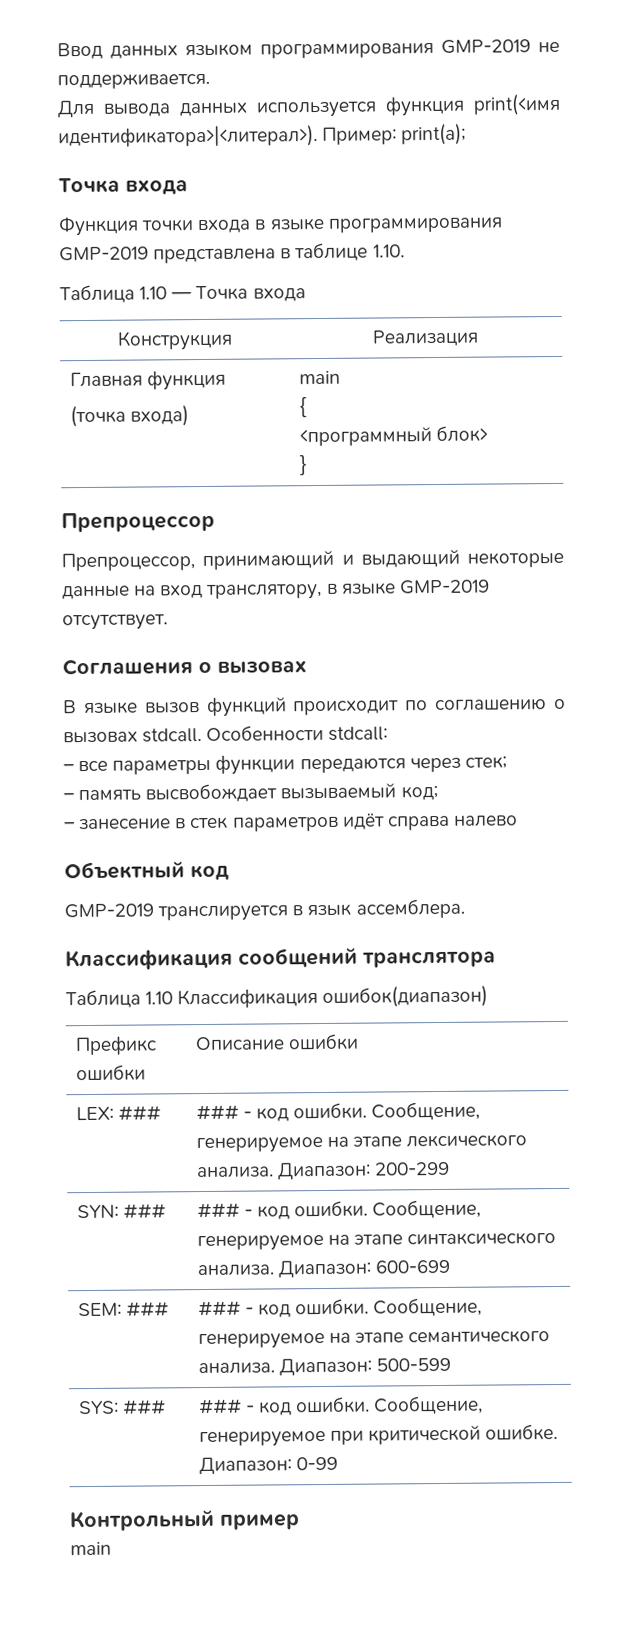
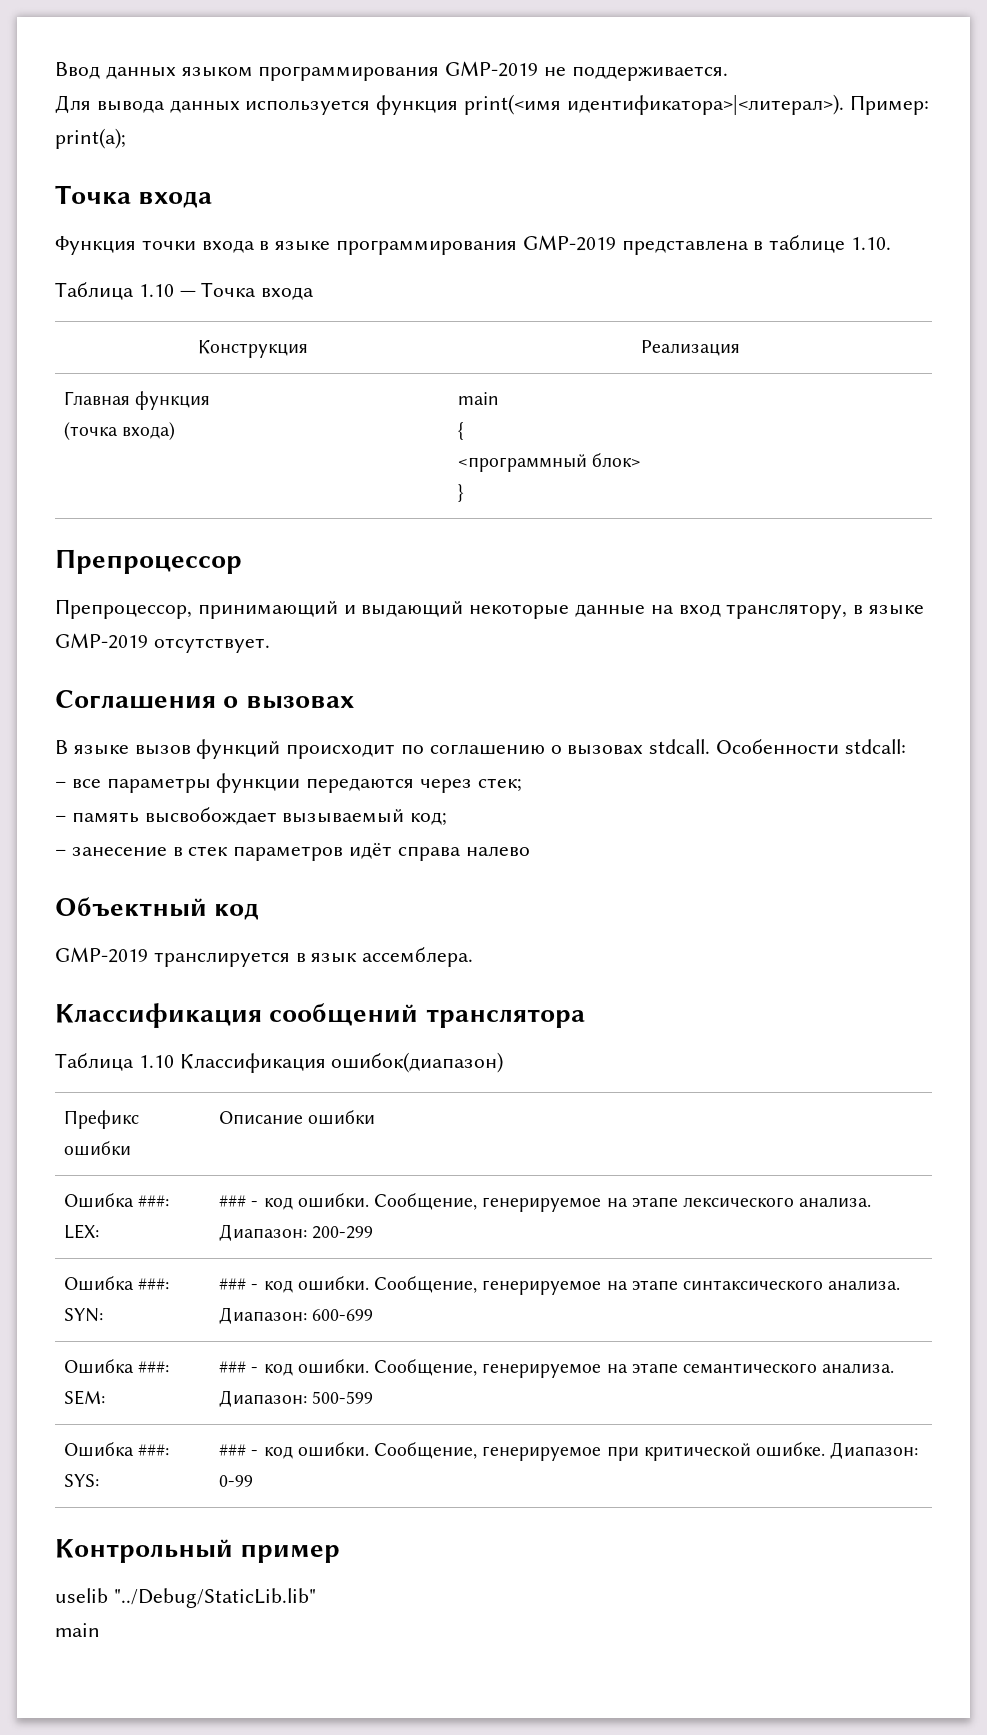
(359, 1042) none -> [64,1193,170,1208] Ошибка ###:
[117,1105,161,1121] ### -> (100, 1231) none
(450, 1168) none -> [64,1276,170,1291] Ошибка ###:
[122,1203,166,1219] ### -> (104, 1315) none
(450, 1266) none -> [64,1359,170,1374] Ошибка ###:
[125,1301,169,1317] ### -> (106, 1397) none
(451, 1364) none -> [64,1442,170,1457] Ошибка ###:
[122,1399,166,1415] ### -> (100, 1480) none
(300, 1522) none -> [55,1588,316,1608] // uselib "../Debug/StaticLib.lib"

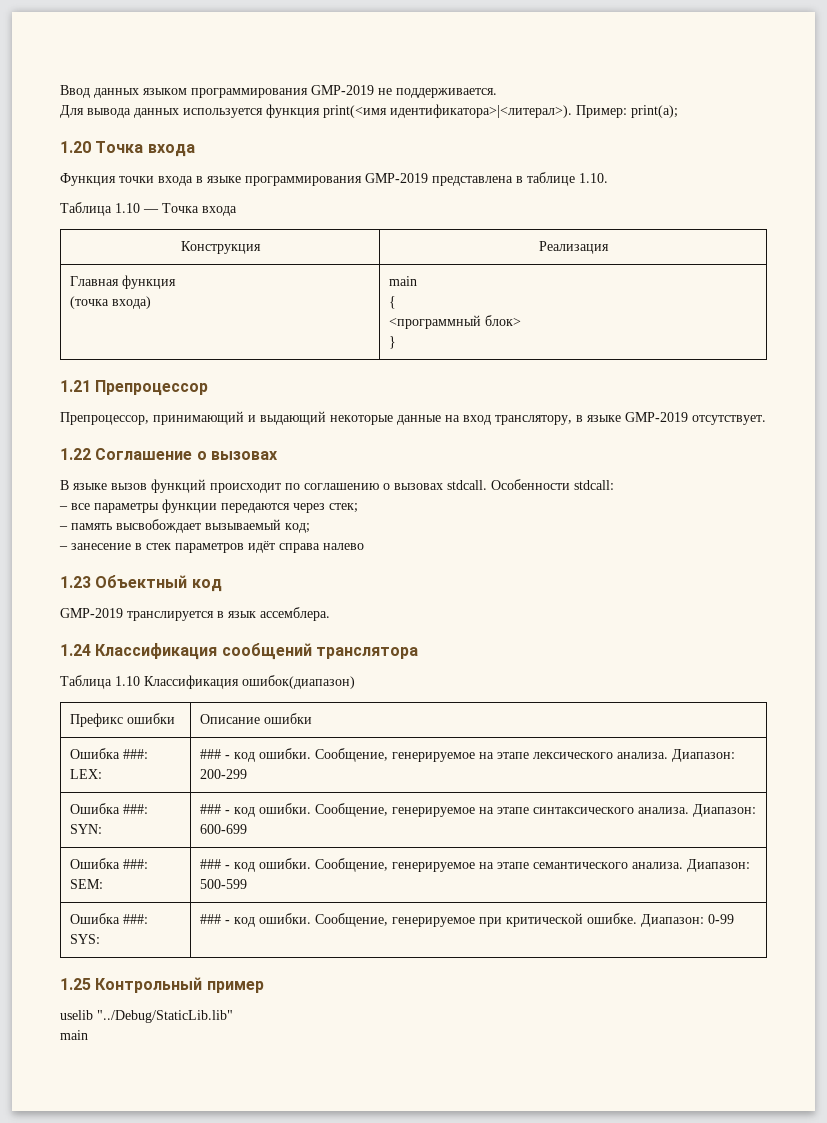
(126, 138) none -> [60,141,91,153] 1.20
(465, 493) none -> [60,380,91,392] 1.21
[55,690,216,709] Соглашения -> [60,448,193,460] 1.22 Соглашение
(530, 851) none -> [60,576,91,588] 1.23
(474, 957) none -> [60,644,91,656] 1.24
(254, 1481) none -> [60,978,91,990] 1.25

